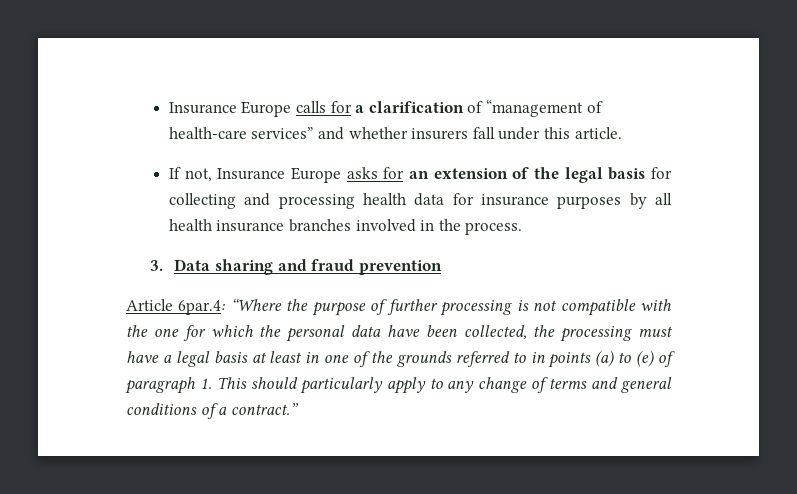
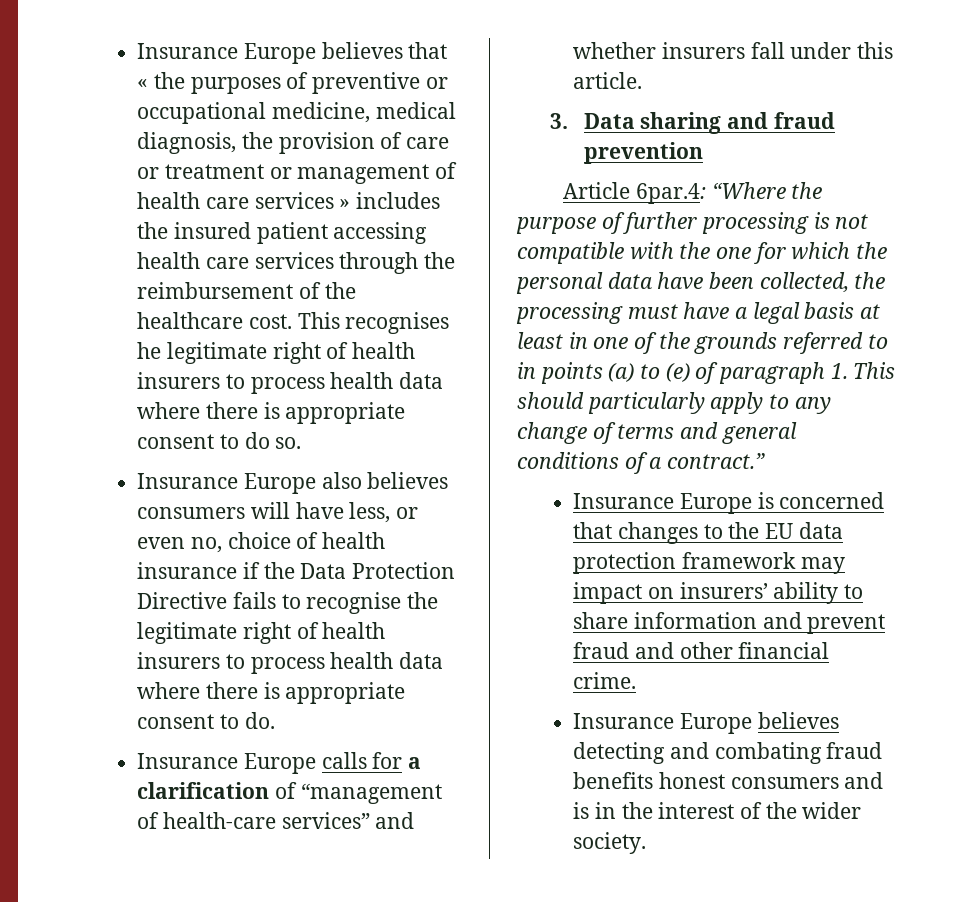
[168,101,292,117] Insurance Europe -> [137,42,448,64] [137,72,448,94] [137,102,456,124] [137,132,450,154] [137,162,458,184] [137,192,441,209] [137,222,428,244] [137,252,456,274] [137,282,356,299] [137,312,450,334] [137,342,416,364] [137,372,444,394] [137,402,406,424] [137,432,302,449] [137,472,449,494] [137,502,419,523] [137,532,386,553] [137,562,456,579] [137,592,439,614] [137,622,386,644] [137,652,444,674] [137,682,406,704] [137,712,275,729] [137,753,317,774] Insurance Europe believes that « the purposes of preventive or occupational medicine, medical diagnosis, the provision of care or treatment or management of health care services » includes the insured patient accessing health care services through the reimbursement of the healthcare cost. This recognises he legitimate right of health insurers to process health data where there is appropriate consent to do so. // Insurance Europe also believes consumers will have less, or even no, choice of health insurance if the Data Protection Directive fails to recognise the legitimate right of health insurers to process health data where there is appropriate consent to do. // Insurance Europe
[168,167,672,183] [168,193,672,209] [168,219,523,235] // If not, Insurance Europe asks for an extension of the legal basis for collecting and processing health data for insurance purposes by all health insurance branches involved in the process. -> (643, 80) none
(299, 409) none -> [573,492,885,514] [573,522,843,544] [573,552,845,574] [573,582,864,604] [573,612,886,634] [573,642,830,659] [573,672,637,689] [573,712,839,734] [573,742,883,764] [573,772,884,789] [573,802,862,819] [573,832,647,854] // Insurance Europe is concerned that changes to the EU data protection framework may impact on insurers’ ability to share information and prevent fraud and other financial crime. // Insurance Europe believes detecting and combating fraud benefits honest consumers and is in the interest of the wider society.

